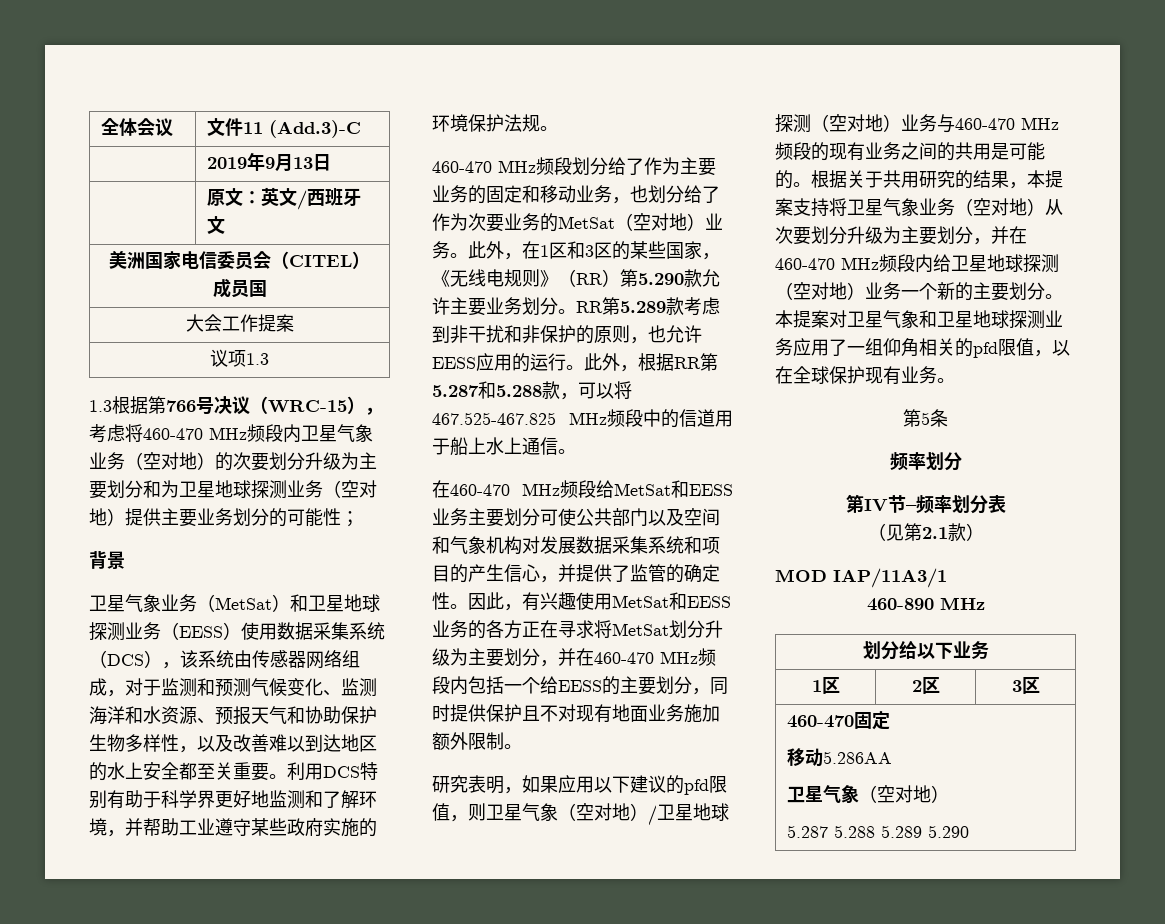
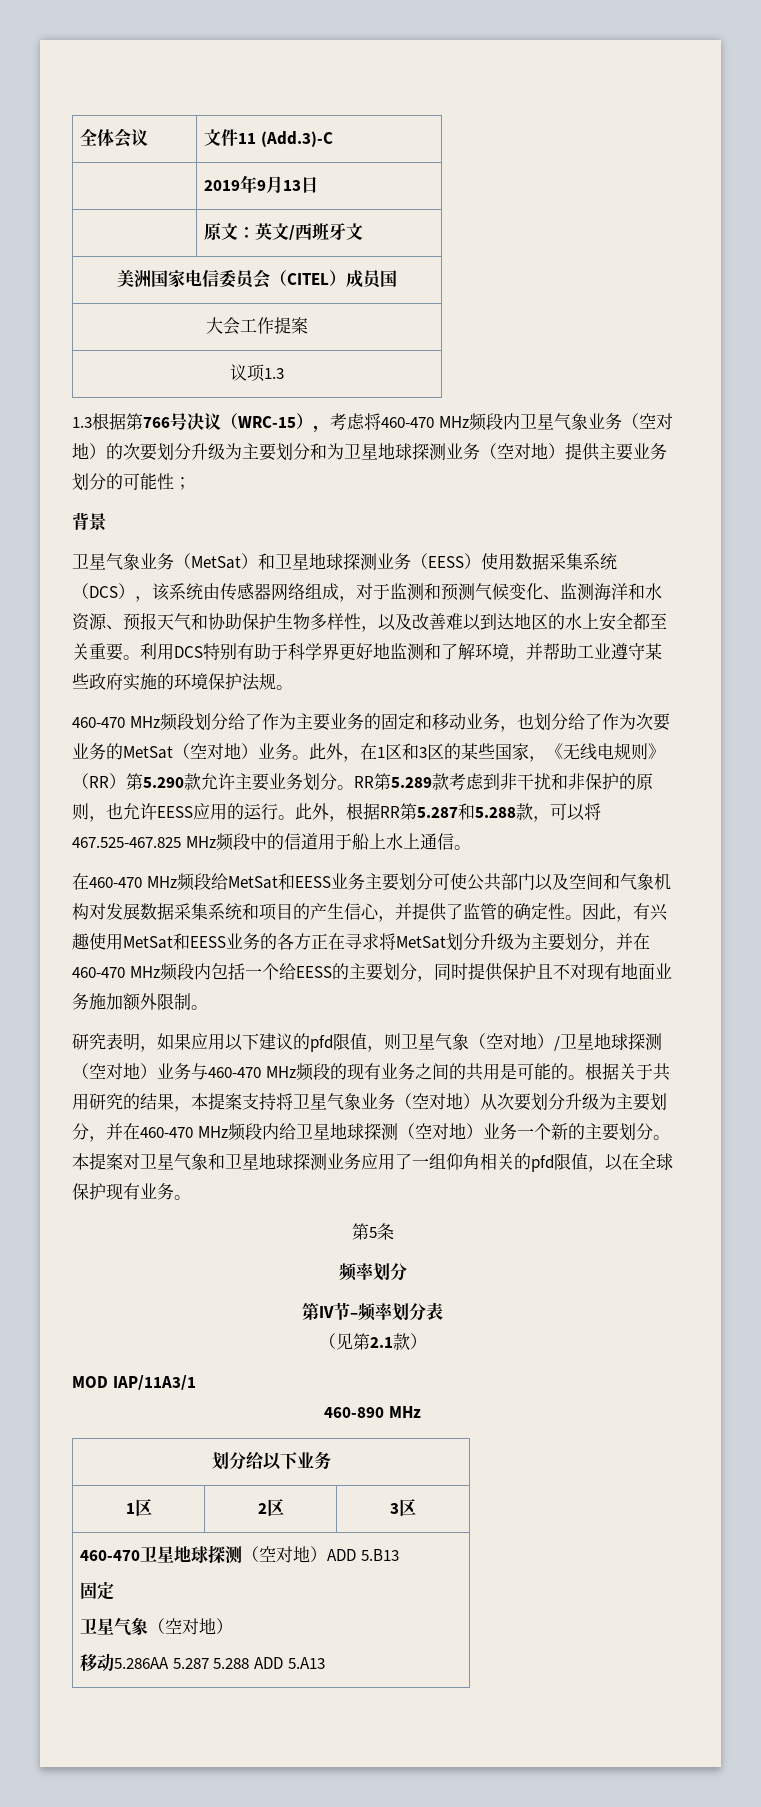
[853,711,890,730] [786,748,892,767] 固定 // 移动5.286AA -> [140,1545,399,1563] [80,1581,115,1600] 卫星地球探测（空对地）ADD 5.B13 // 固定
[786,825,969,838] 5.287 5.288 5.289 5.290 -> [80,1653,325,1671] 移动5.286AA 5.287 5.288 ADD 5.A13

